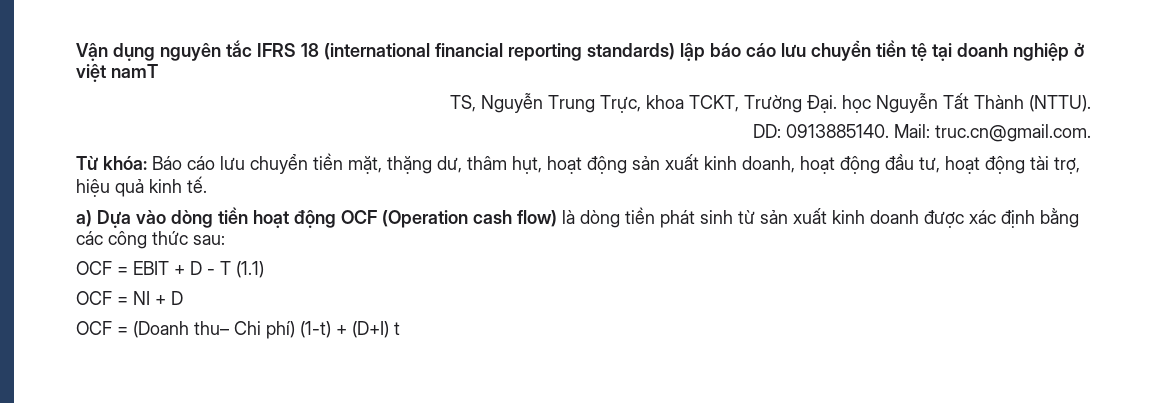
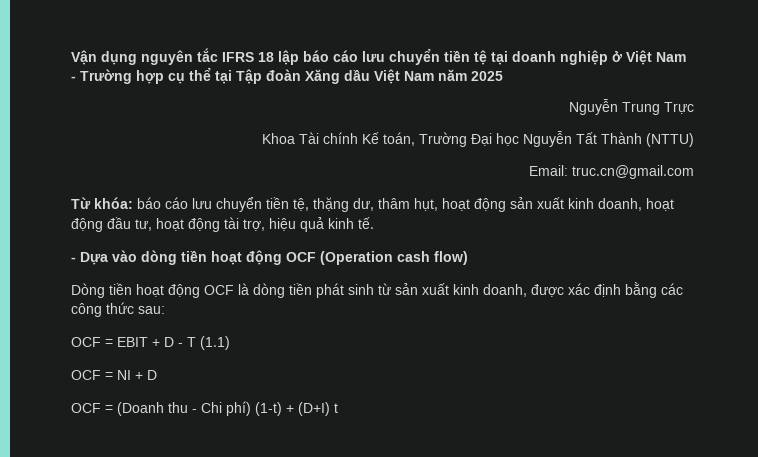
[324,43,675,61] (international financial reporting standards) -> (274, 57) none
[76,64,158,82] [450,93,1091,113] [753,124,1091,142] việt namT // TS, Nguyễn Trung Trực, khoa TCKT, Trường Đại. học Nguyễn Tất Thành (NTTU). // DD: 0913885140. Mail: truc.cn@gmail.com. -> [626,50,686,65] [71,67,503,84] [569,99,694,115] [262,131,694,147] [529,165,694,179] Việt Nam - Trường hợp cụ thể tại Tập đoàn Xăng dầu Việt Nam năm 2025 // Nguyễn Trung Trực // Khoa Tài chính Kế toán, Trường Đại học Nguyễn Tất Thành (NTTU) // Email: truc.cn@gmail.com
[152,153,382,174] Báo cáo lưu chuyển tiền mặt, -> [137,197,309,212] báo cáo lưu chuyển tiền tệ,
[76,210,92,227] a) -> [71,257,76,262] -
(557, 218) none -> [71,283,234,298] // Dòng tiền hoạt động OCF
[870,210,919,224] doanh -> [483,284,527,297] doanh,
[194,321,229,335] thu– -> [168,402,197,413] thu -

